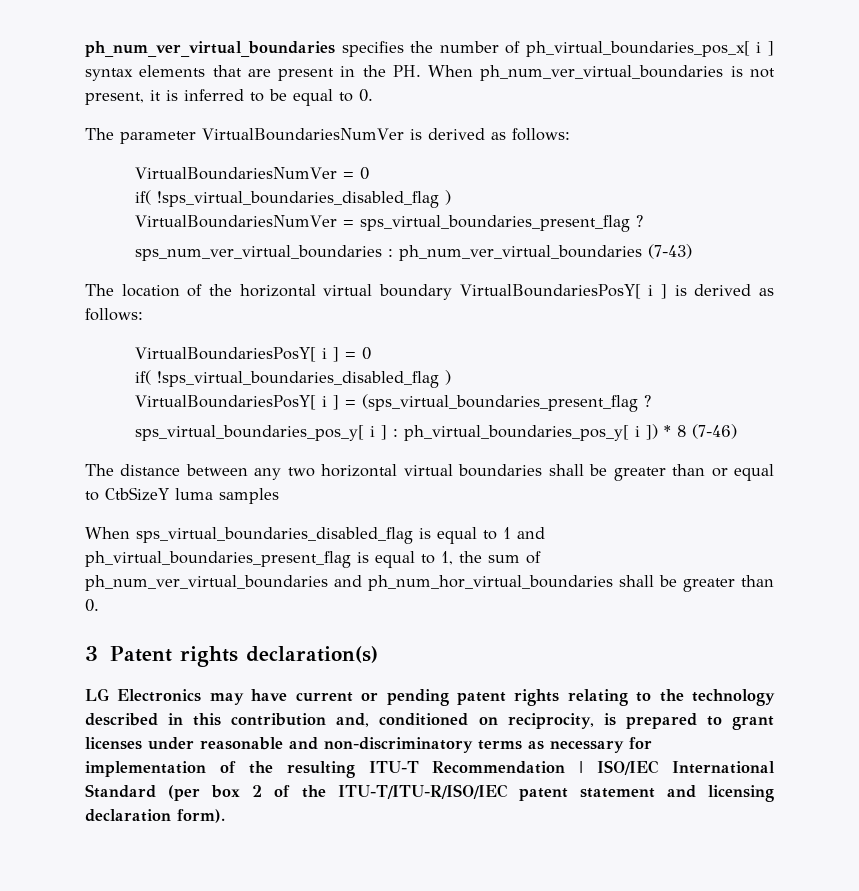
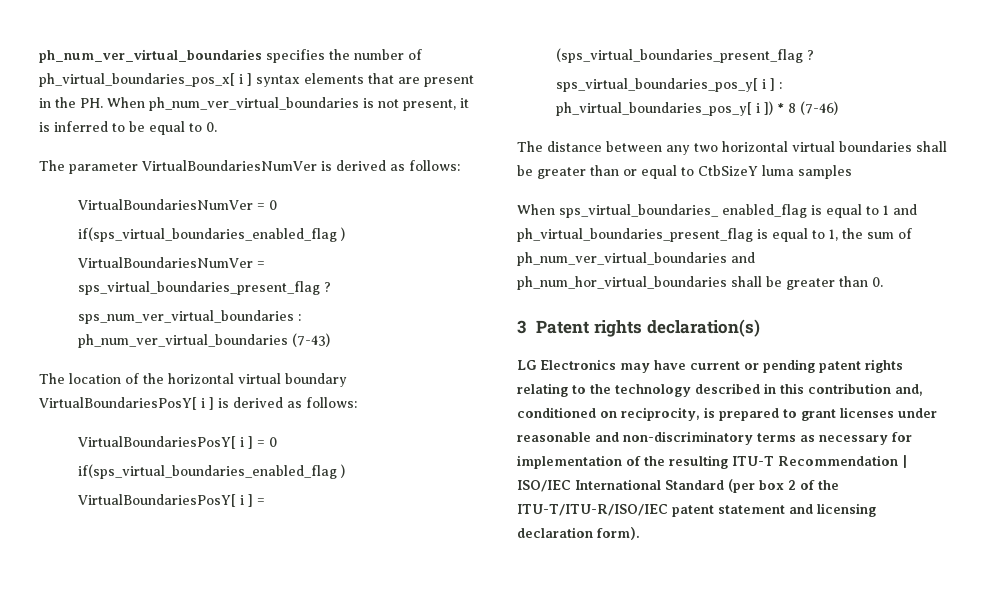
[135,190,440,208] if( !sps_virtual_boundaries_disabled_flag -> [77,227,337,242] if(sps_virtual_boundaries_enabled_flag
[135,370,440,388] if( !sps_virtual_boundaries_disabled_flag -> [77,464,337,479] if(sps_virtual_boundaries_enabled_flag
[136,527,413,544] sps_virtual_boundaries_disabled_flag -> [559,204,807,218] sps_virtual_boundaries_ enabled_flag

